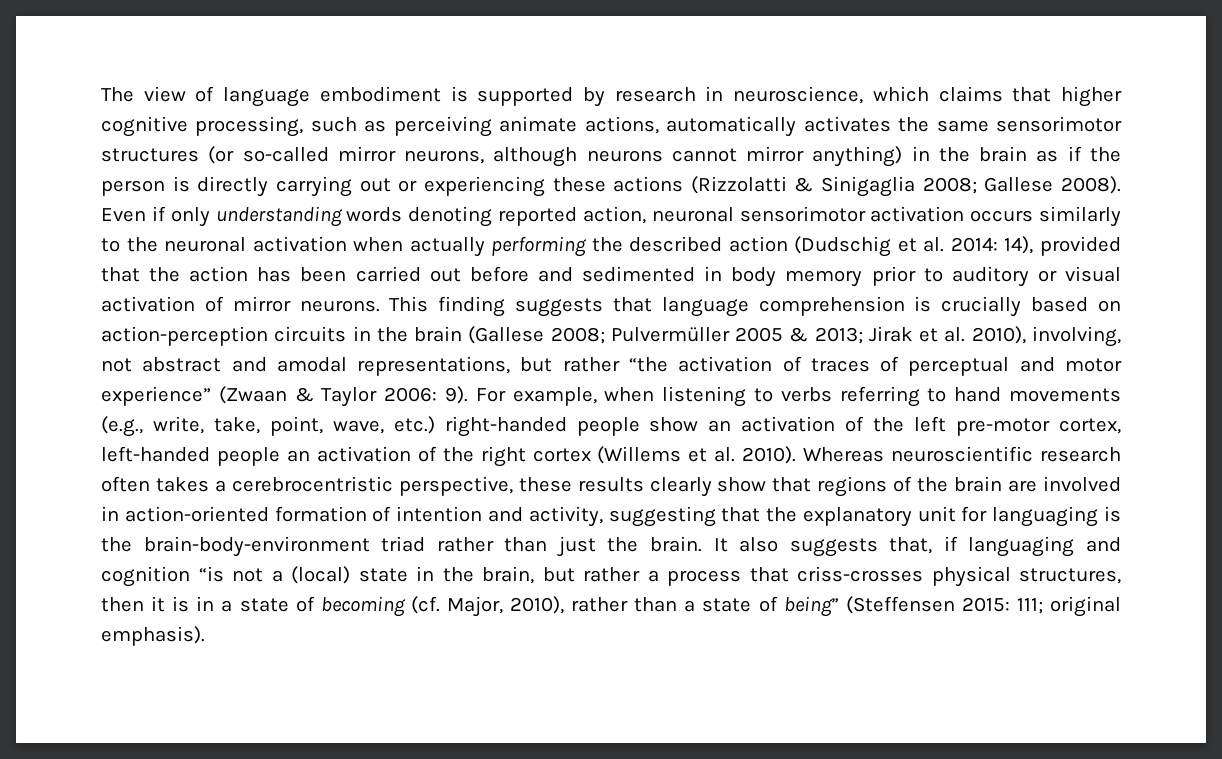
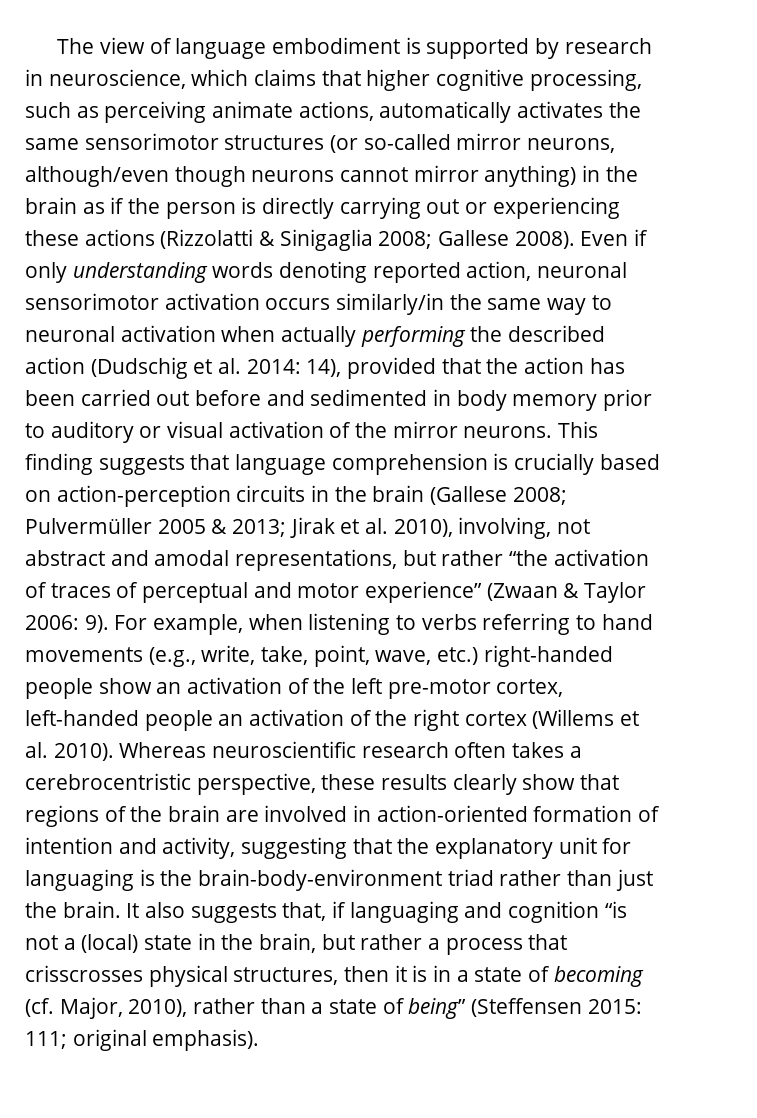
[493,147,578,167] although -> [25,166,246,187] although/even though
[1039,206,1121,227] [101,237,158,252] similarly to the -> [336,293,612,315] similarly/in the same way to
(224, 304) none -> [355,422,388,438] the
[797,566,923,582] criss-crosses -> [25,965,143,982] crisscrosses

